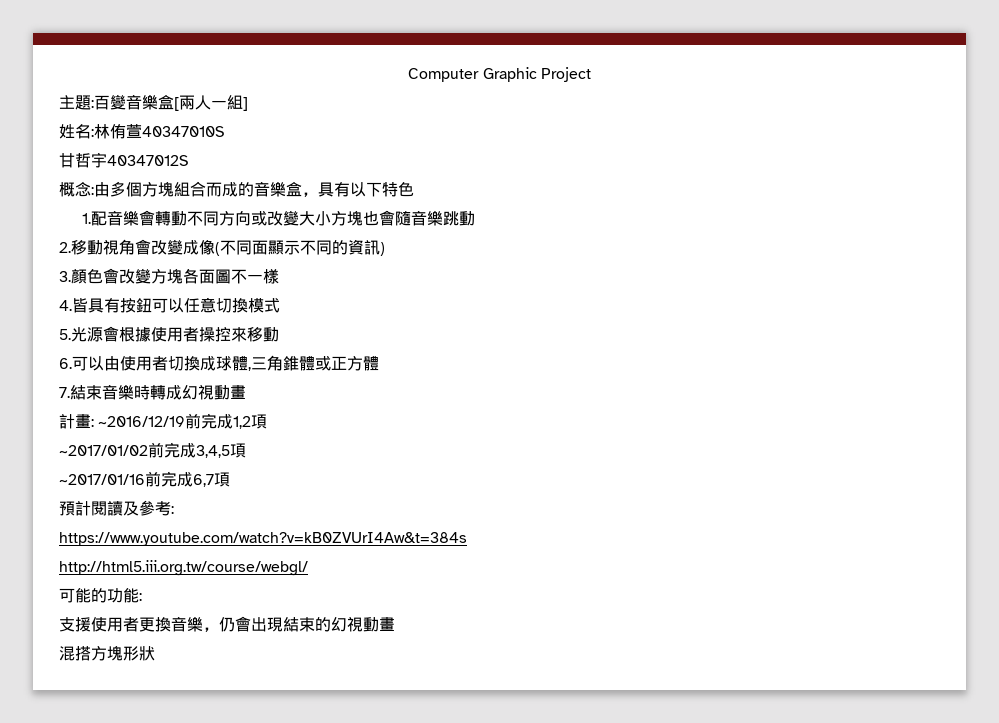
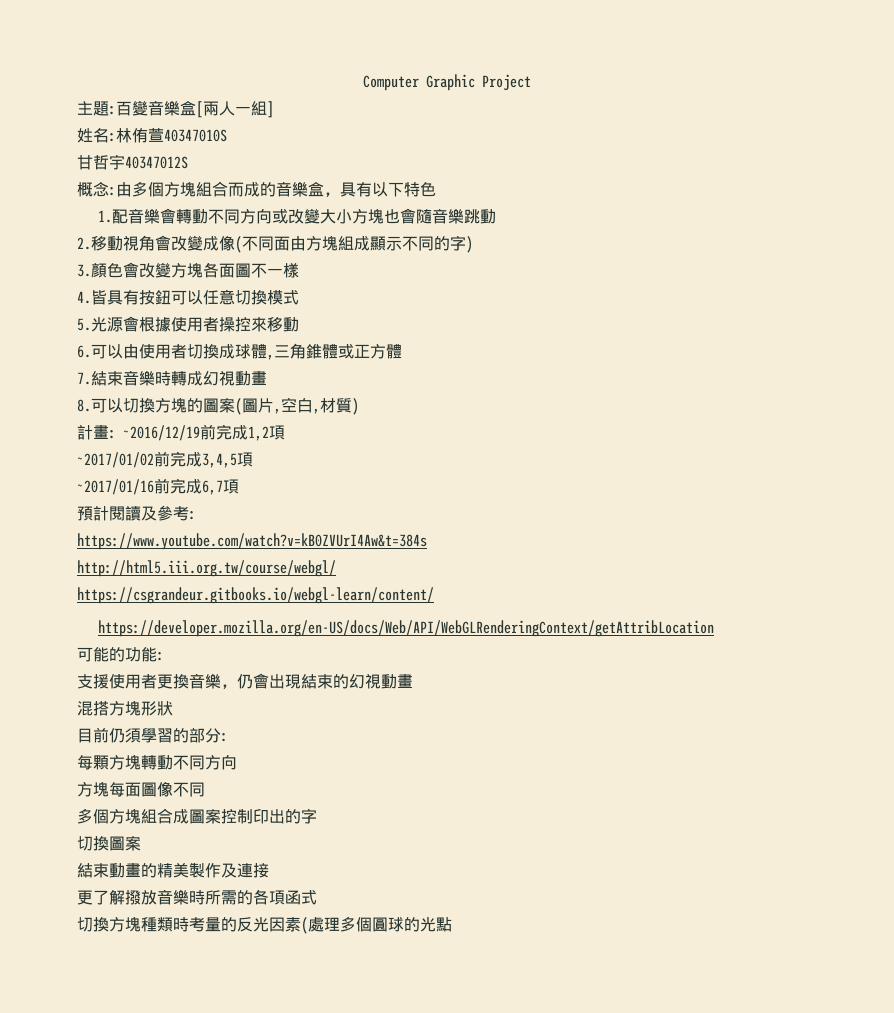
(268, 247) none -> [290,235,370,251] 由方塊組成
[348,239,380,255] 資訊 -> [450,235,466,251] 字
(246, 392) none -> [77,397,359,415] // 8.可以切換方塊的圖案(圖片,空白,材質)
(308, 568) none -> [77,587,434,604] [98,620,715,637] // https://csgrandeur.gitbooks.io/webgl-learn/content/ // https://developer.mozilla.org/en-US/docs/Web/API/WebGLRenderingContext/getAttribLocation
(155, 653) none -> [77,727,228,743] [77,754,237,770] [77,781,205,797] [77,808,317,824] [77,836,141,851] [77,862,269,878] [77,889,317,905] [77,916,452,934] // 目前仍須學習的部分: // 每顆方塊轉動不同方向 // 方塊每面圖像不同 // 多個方塊組合成圖案控制印出的字 // 切換圖案 // 結束動畫的精美製作及連接 // 更了解撥放音樂時所需的各項函式 // 切換方塊種類時考量的反光因素(處理多個圓球的光點

